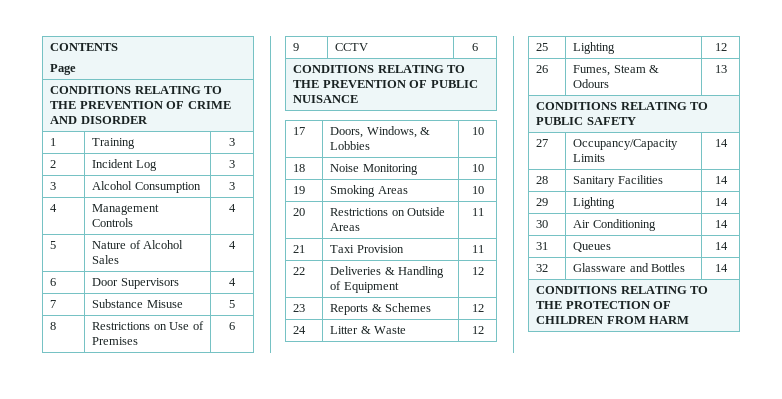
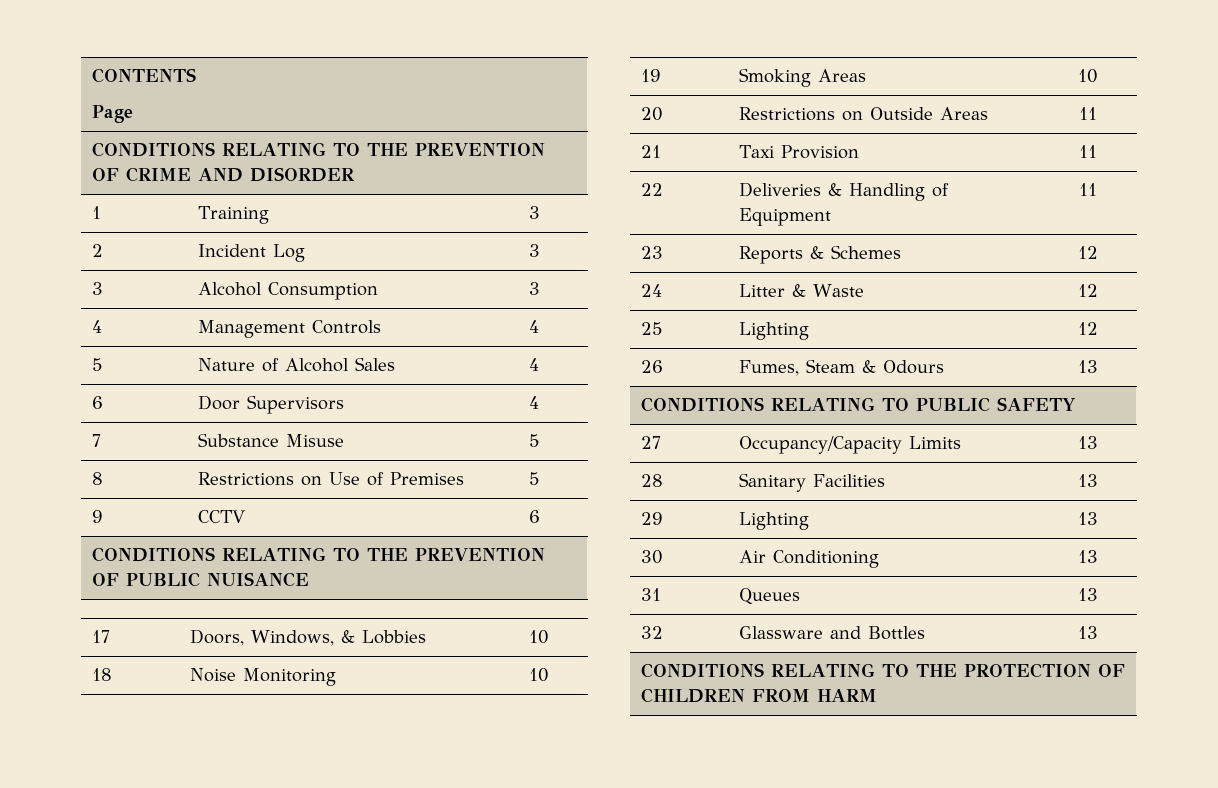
[229,322,235,330] 6 -> [528,472,540,485] 5
[471,267,484,275] 12 -> [1079,183,1097,196] 11
[714,139,728,147] 14 -> [1078,436,1098,449] 13
[714,176,728,184] 14 -> [1078,474,1098,487] 13
[714,198,728,206] 14 -> [1078,512,1098,525] 13
[714,220,728,228] 14 -> [1078,550,1098,563] 13
[714,242,728,250] 14 -> [1078,588,1098,601] 13
[714,264,728,272] 14 -> [1078,626,1098,639] 13

